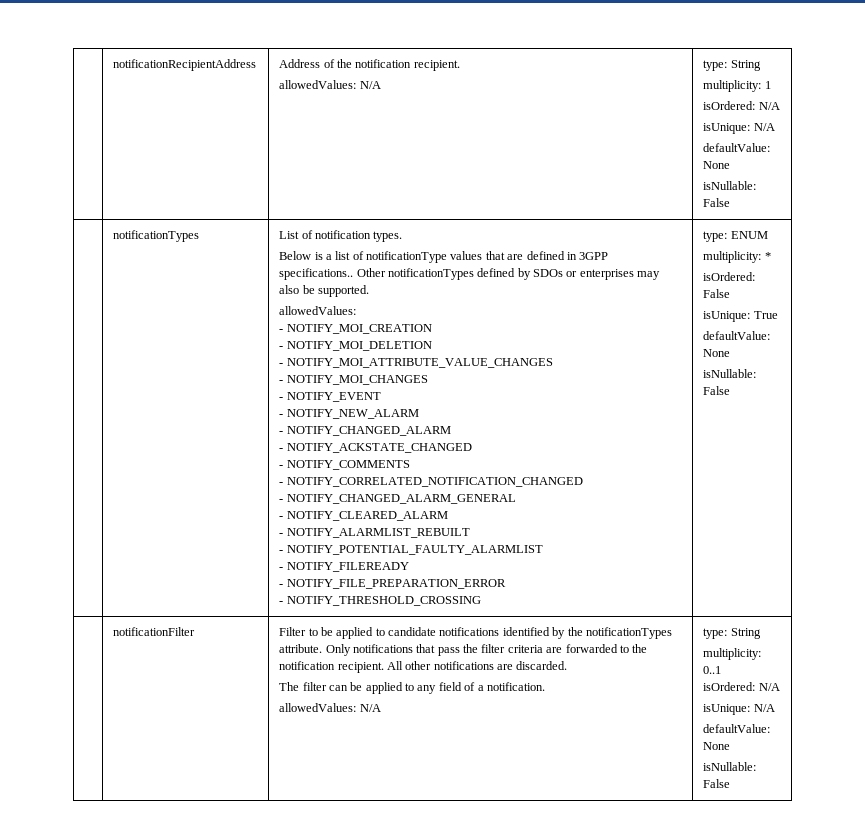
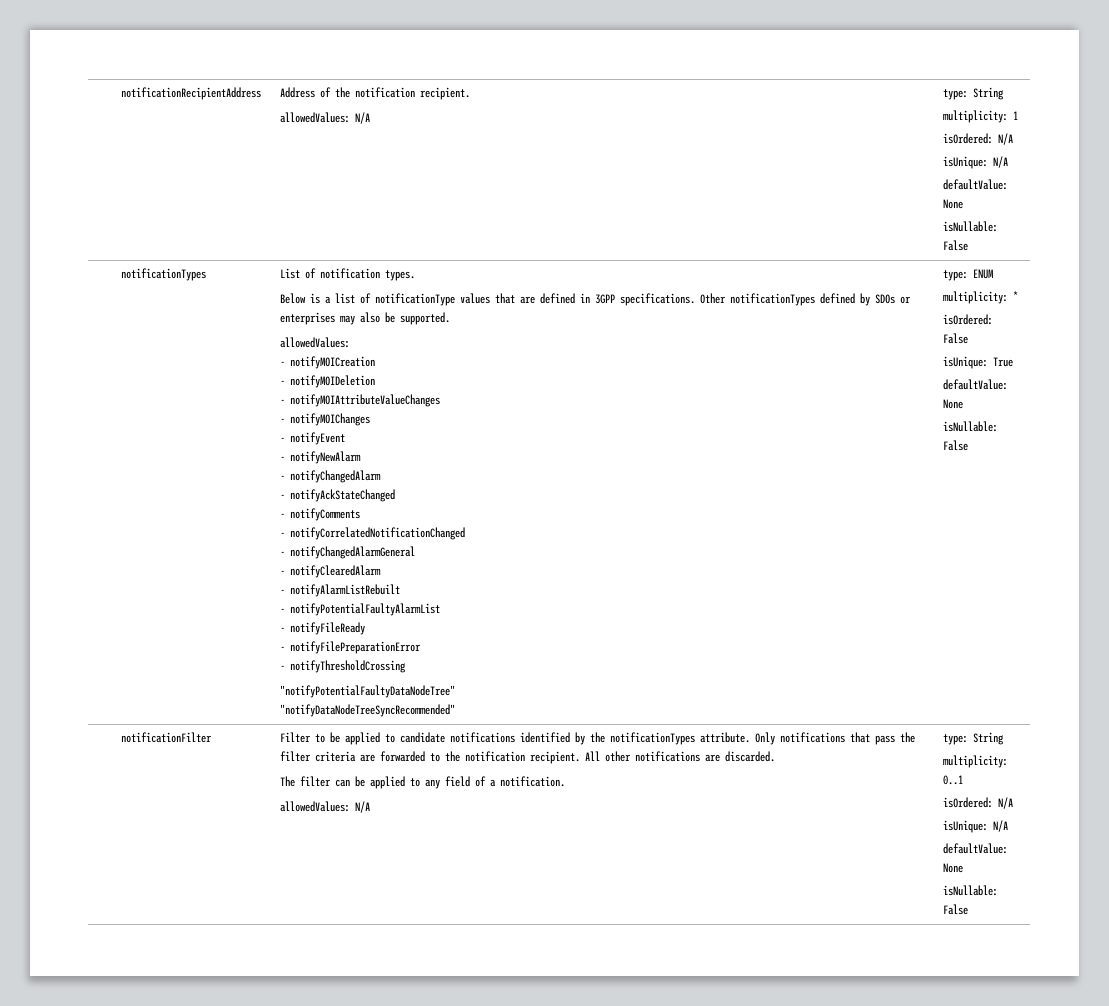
[279,268,354,280] specifications.. -> [619,293,695,306] specifications.
[286,324,432,334] [279,341,432,351] [279,358,553,368] [279,375,428,385] [279,392,381,402] [279,409,419,419] [279,426,451,436] [279,443,472,453] [279,460,410,470] [279,477,583,487] [279,494,516,504] [279,511,448,521] [279,528,470,538] [279,545,543,555] [279,562,409,572] [279,579,506,589] [279,596,481,606] NOTIFY_MOI_CREATION // - NOTIFY_MOI_DELETION // - NOTIFY_MOI_ATTRIBUTE_VALUE_CHANGES // - NOTIFY_MOI_CHANGES // - NOTIFY_EVENT // - NOTIFY_NEW_ALARM // - NOTIFY_CHANGED_ALARM // - NOTIFY_ACKSTATE_CHANGED // - NOTIFY_COMMENTS // - NOTIFY_CORRELATED_NOTIFICATION_CHANGED // - NOTIFY_CHANGED_ALARM_GENERAL // - NOTIFY_CLEARED_ALARM // - NOTIFY_ALARMLIST_REBUILT // - NOTIFY_POTENTIAL_FAULTY_ALARMLIST // - NOTIFY_FILEREADY // - NOTIFY_FILE_PREPARATION_ERROR // - NOTIFY_THRESHOLD_CROSSING -> [289,356,375,369] [279,375,375,388] [279,394,440,407] [279,413,370,426] [279,432,345,445] [279,451,361,464] [279,470,381,483] [279,489,395,502] [279,508,360,521] [279,527,465,540] [279,546,415,559] [279,565,381,578] [279,584,400,597] [279,603,440,616] [279,622,365,635] [279,641,421,654] [279,660,406,673] [279,685,455,698] [279,704,455,717] notifyMOICreation // - notifyMOIDeletion // - notifyMOIAttributeValueChanges // - notifyMOIChanges // - notifyEvent // - notifyNewAlarm // - notifyChangedAlarm // - notifyAckStateChanged // - notifyComments // - notifyCorrelatedNotificationChanged // - notifyChangedAlarmGeneral // - notifyClearedAlarm // - notifyAlarmListRebuilt // - notifyPotentialFaultyAlarmList // - notifyFileReady // - notifyFilePreparationError // - notifyThresholdCrossing // "notifyPotentialFaultyDataNodeTree" // "notifyDataNodeTreeSyncRecommended"

